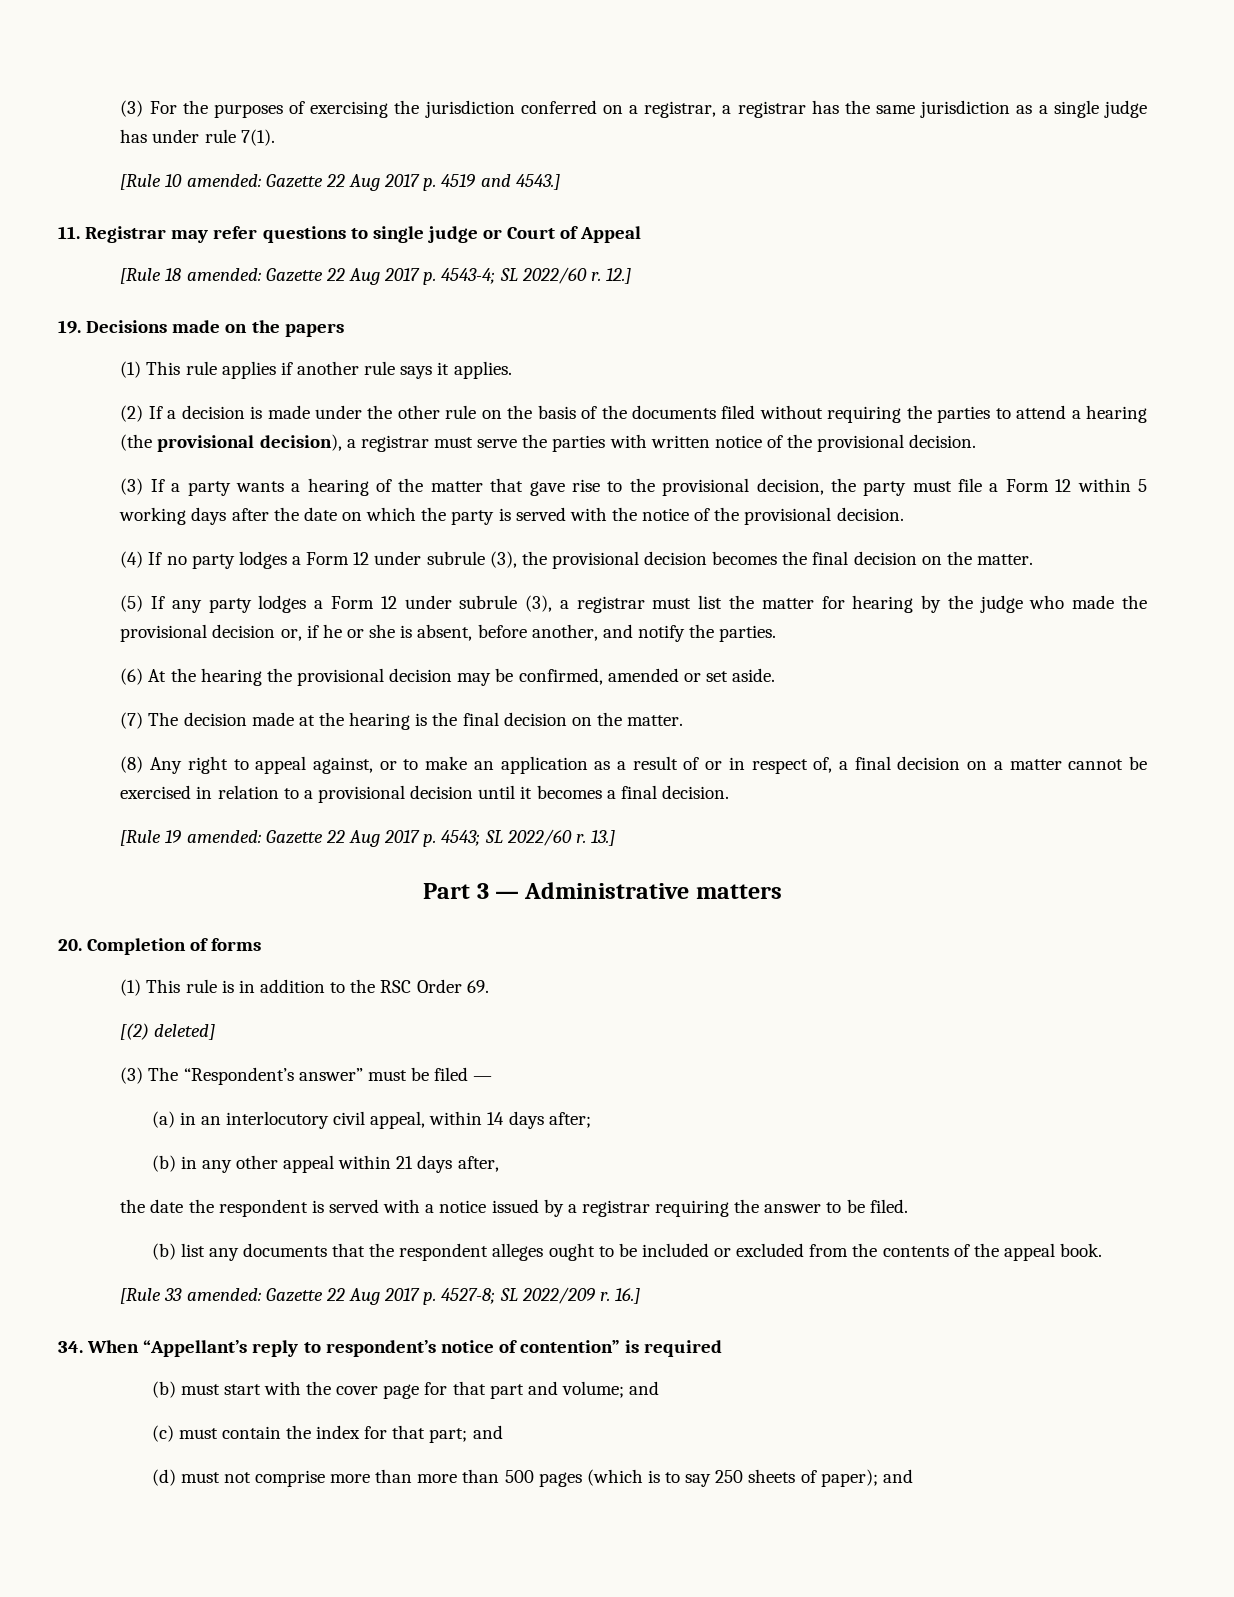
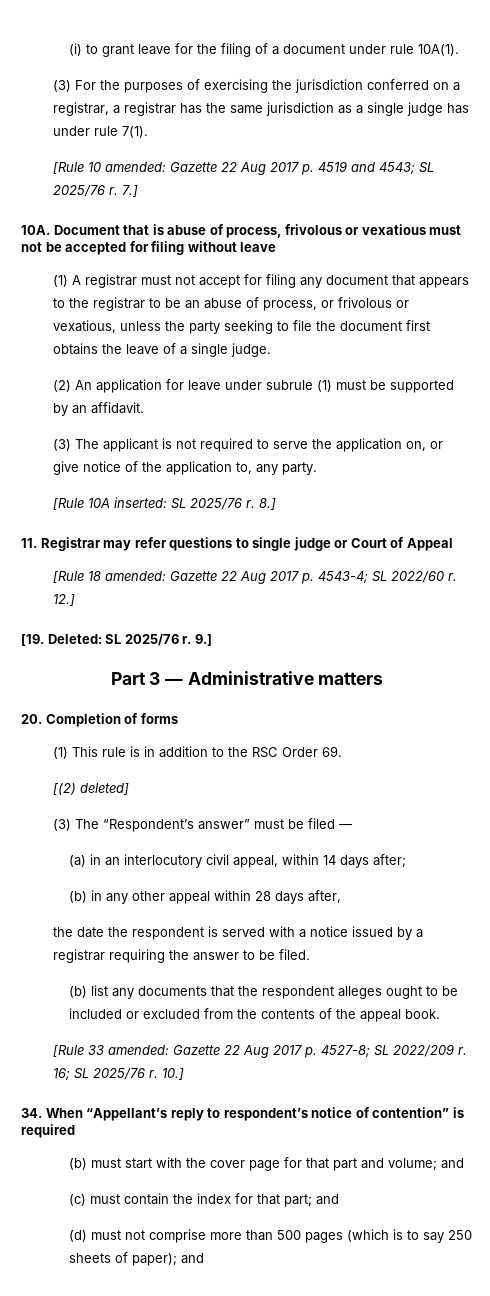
(120, 108) none -> [69,43,460,57] (i) to grant leave for the filing of a document under rule 10A(1). //
[515,174,560,190] 4543.] -> [379,162,435,175] [53,185,139,197] [21,224,462,238] [21,241,277,255] [53,274,470,288] [53,297,410,311] [53,320,431,334] [53,343,272,357] [53,379,455,393] [53,402,145,416] [53,438,444,452] [53,461,318,475] [53,497,277,510] 4543; SL 2025/76 r. 7.] // 10A. Document that is abuse of process, frivolous or vexatious must not be accepted for filing without leave // (1) A registrar must not accept for filing any document that appears to the registrar to be an abuse of process, or frivolous or vexatious, unless the party seeking to file the document first obtains the leave of a single judge. // (2) An application for leave under subrule (1) must be supported by an affidavit. // (3) The applicant is not required to serve the application on, or give notice of the application to, any party. // [Rule 10A inserted: SL 2025/76 r. 8.]
[58,320,344,337] [120,361,512,379] [120,405,1148,423] [120,434,977,452] [120,478,1148,496] [119,507,904,525] [120,551,1033,569] [120,595,1147,613] [120,624,777,642] [120,668,776,686] [120,712,684,730] [120,756,1147,774] [120,785,729,803] [120,829,615,847] 19. Decisions made on the papers // (1) This rule applies if another rule says it applies. // (2) If a decision is made under the other rule on the basis of the documents filed without requiring the parties to attend a hearing (the provisional decision), a registrar must serve the parties with written notice of the provisional decision. // (3) If a party wants a hearing of the matter that gave rise to the provisional decision, the party must file a Form 12 within 5 working days after the date on which the party is served with the notice of the provisional decision. // (4) If no party lodges a Form 12 under subrule (3), the provisional decision becomes the final decision on the matter. // (5) If any party lodges a Form 12 under subrule (3), a registrar must list the matter for hearing by the judge who made the provisional decision or, if he or she is absent, before another, and notify the parties. // (6) At the hearing the provisional decision may be confirmed, amended or set aside. // (7) The decision made at the hearing is the final decision on the matter. // (8) Any right to appeal against, or to make an application as a result of or in respect of, a final decision on a matter cannot be exercised in relation to a provisional decision until it becomes a final decision. // [Rule 19 amended: Gazette 22 Aug 2017 p. 4543; SL 2022/60 r. 13.] -> [21,634,212,646] [19. Deleted: SL 2025/76 r. 9.]
[396,1156,414,1169] 21 -> [255,891,272,901] 28
[614,1288,640,1304] 16.] -> [53,1068,185,1081] 16; SL 2025/76 r. 10.]
[417,1469,500,1483] more than -> (274, 1235) none

